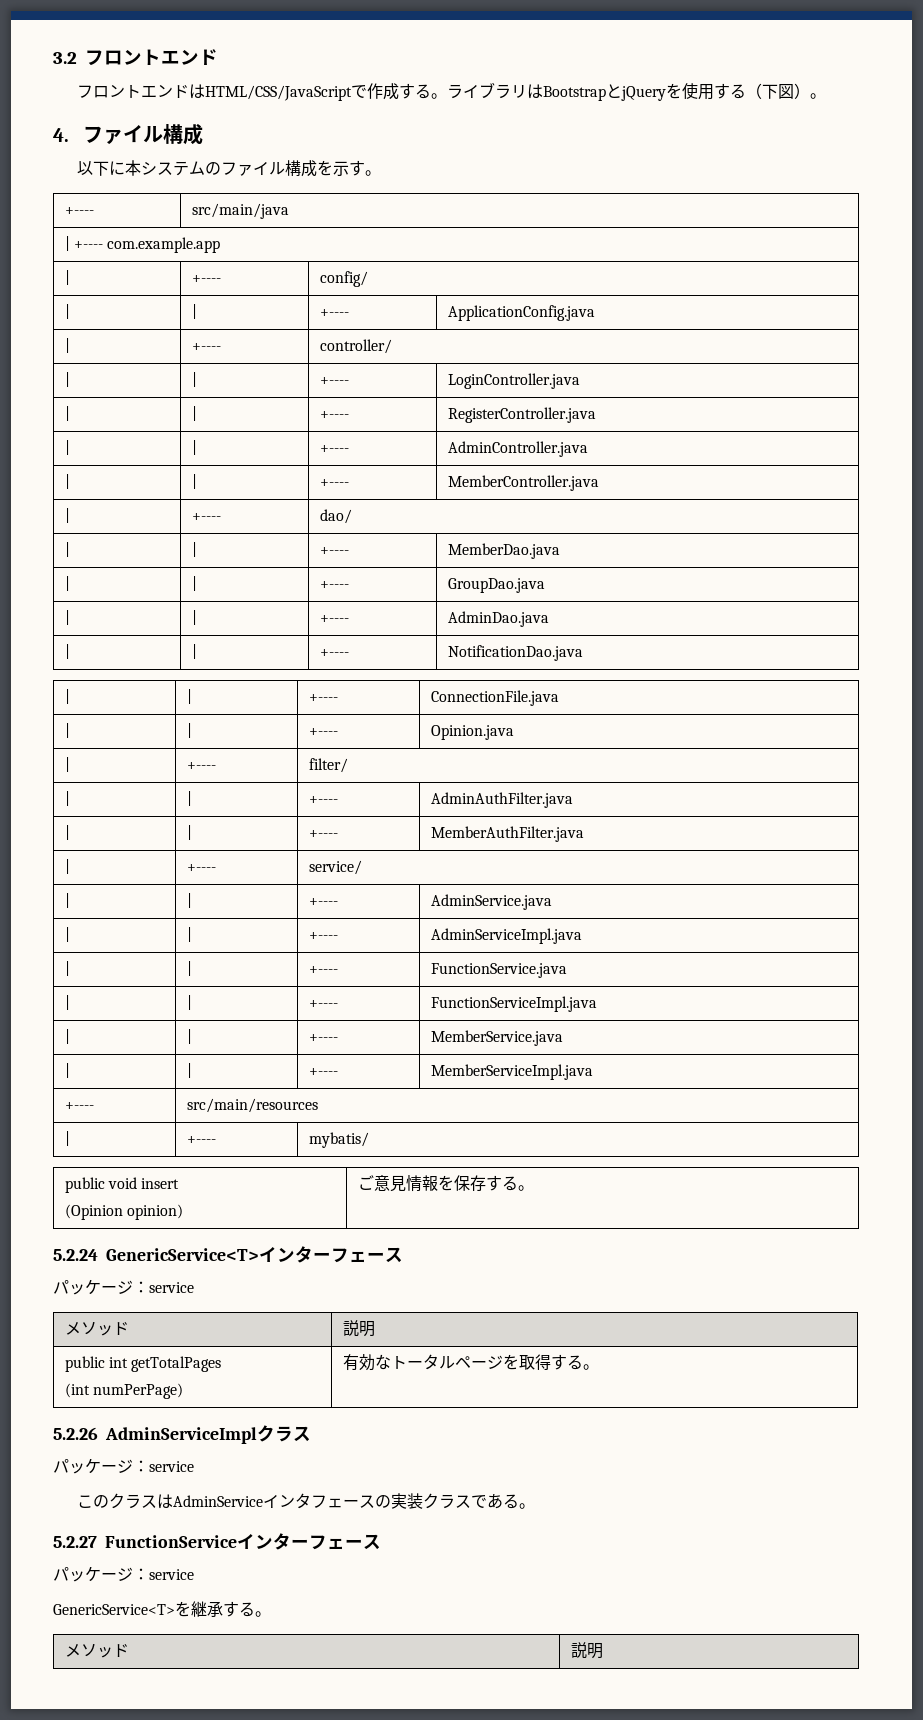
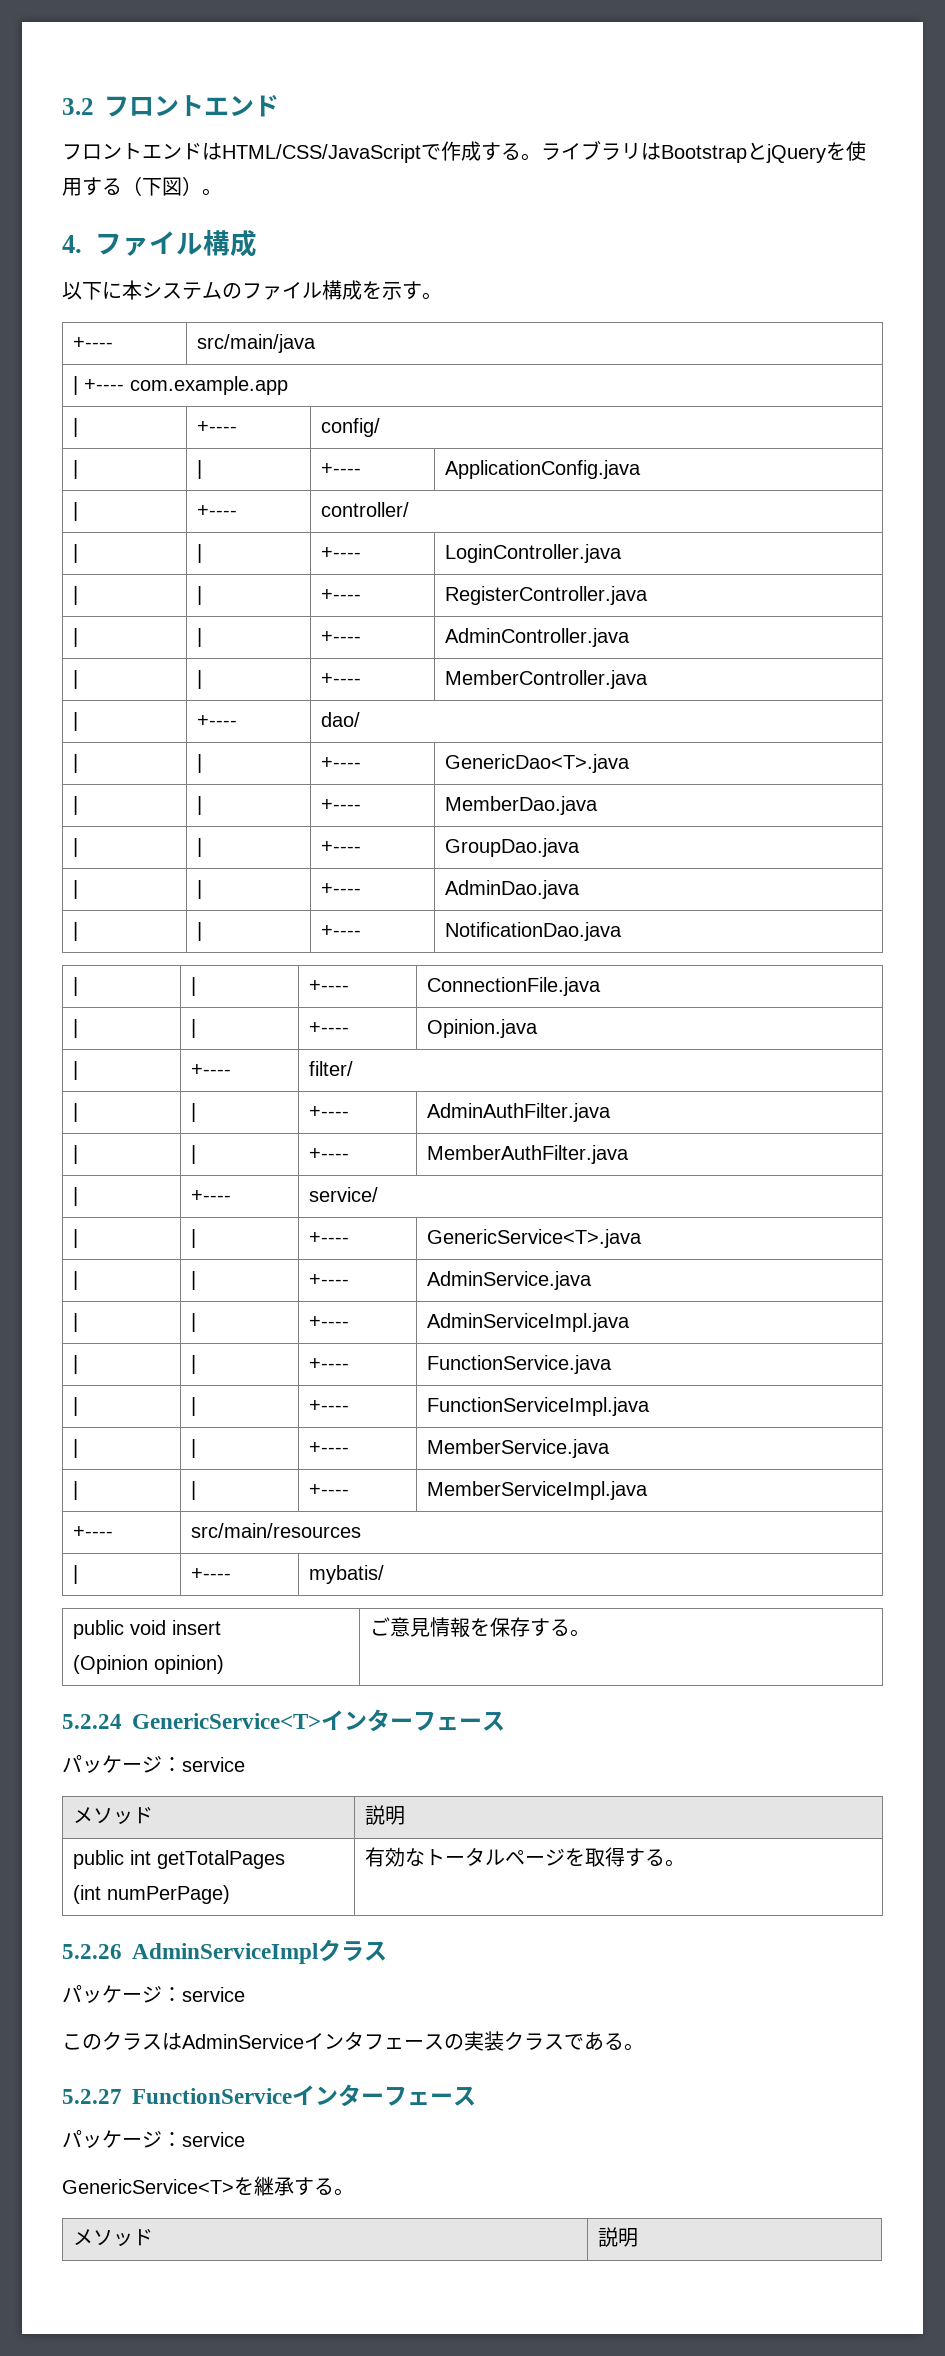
(352, 516) none -> [72,754,78,773] [196,754,202,773] [320,757,361,769] [444,754,630,773] // | | | | +---- | GenericDao<T>.java
(362, 867) none -> [72,1229,78,1248] [190,1229,196,1248] [308,1232,349,1244] [426,1229,642,1248] // | | | | +---- | GenericService<T>.java

